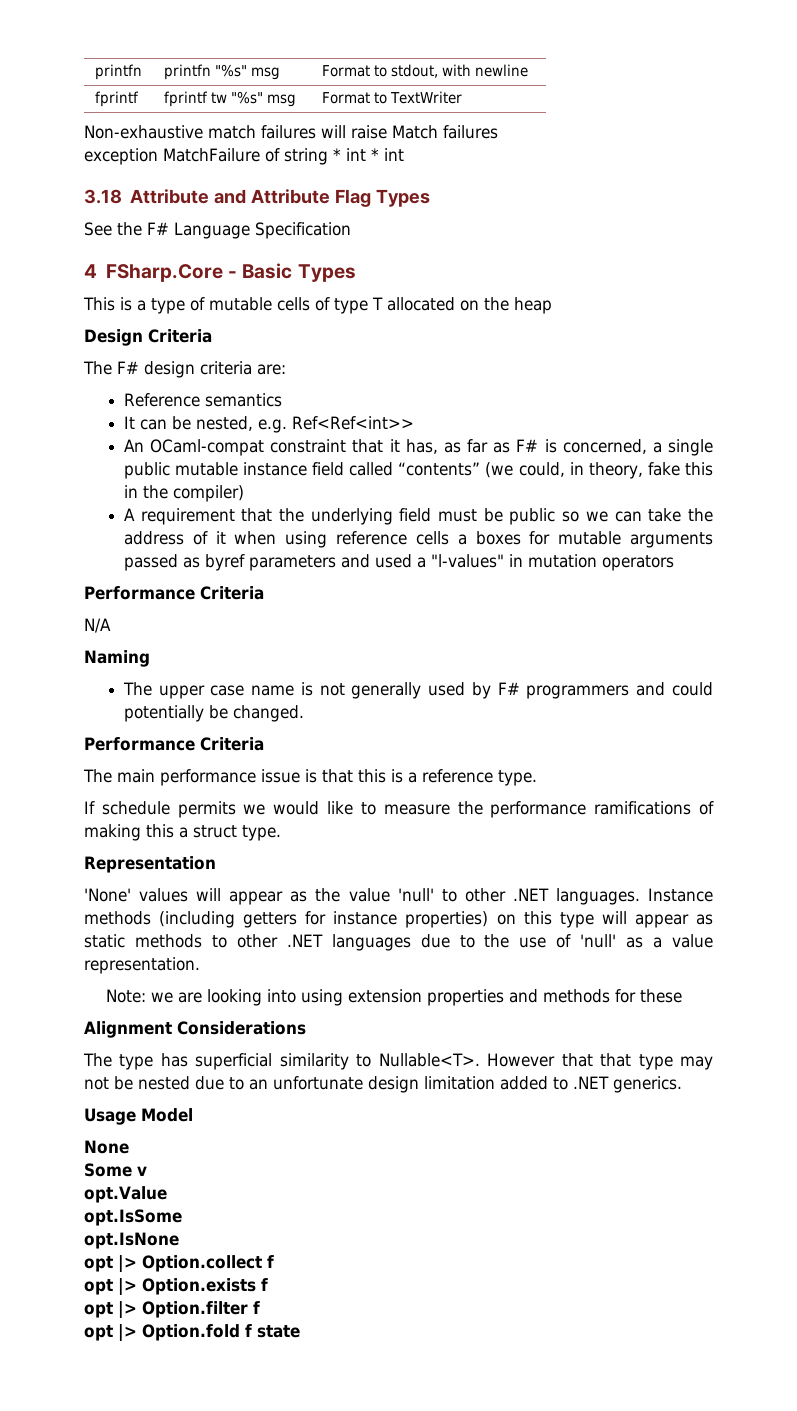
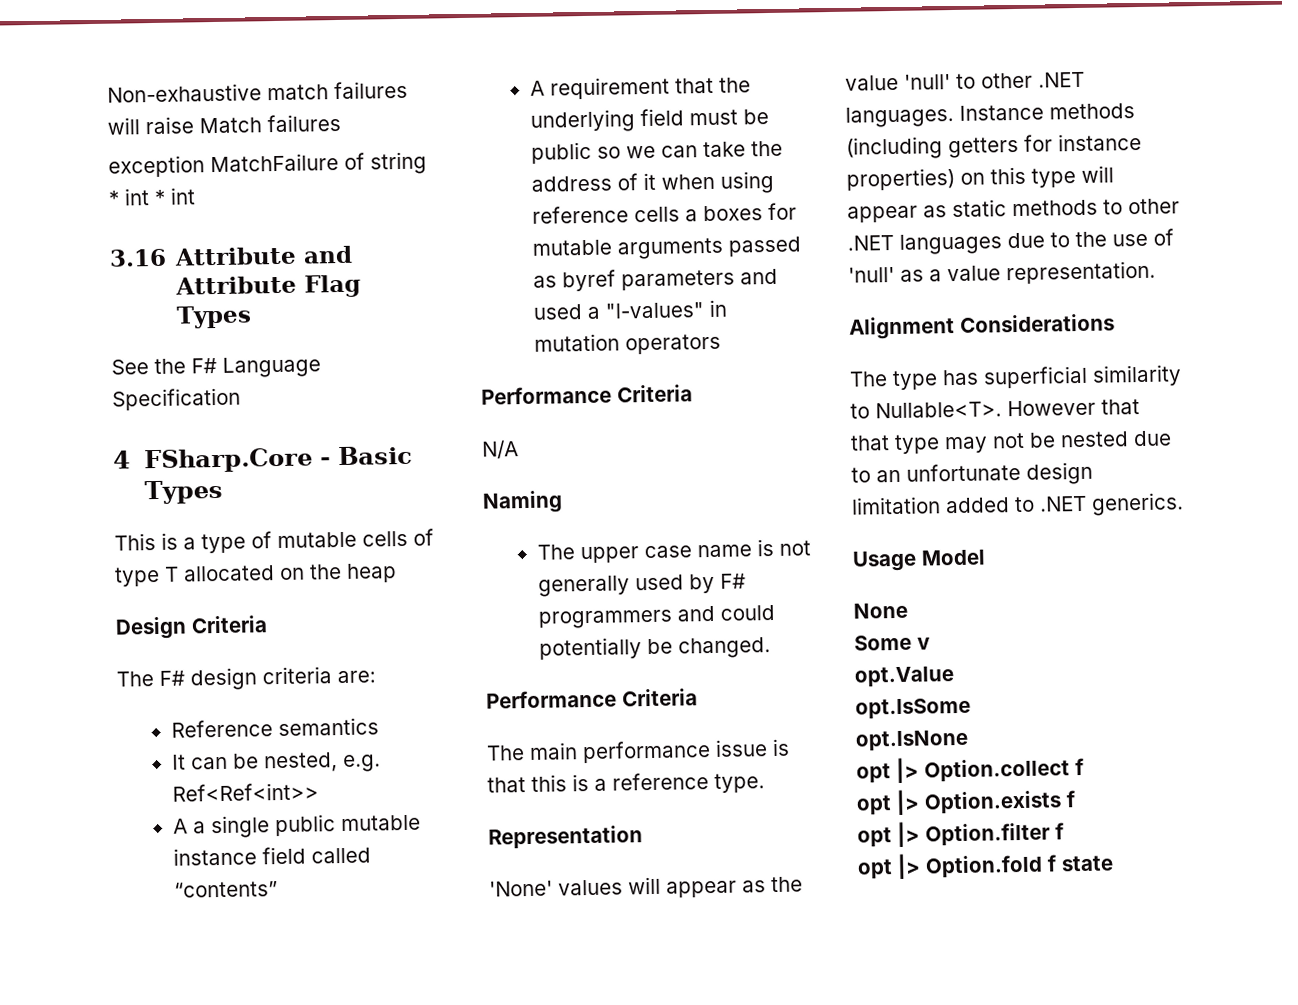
[94,64,142,80] [163,64,280,80] [321,64,529,78] [94,91,139,107] [163,91,296,107] [321,91,462,104] printfn | printfn "%s" msg | Format to stdout, with newline // fprintf | fprintf tw "%s" msg | Format to TextWriter // -> (107, 93) none
[84,189,122,204] 3.18 -> [109,248,167,267] 3.16
[123,439,647,456] An OCaml-compat constraint that it has, as far as F# is concerned, -> [172,818,188,834] A
[485,462,713,479] [123,485,244,502] (we could, in theory, fake this in the compiler) -> (278, 889) none
[84,801,714,818] [84,824,281,841] // If schedule permits we would like to measure the performance ramifications of making this a struct type. -> (765, 783) none
[105,989,682,1006] // Note: we are looking into using extension properties and methods for these -> (1156, 272) none

